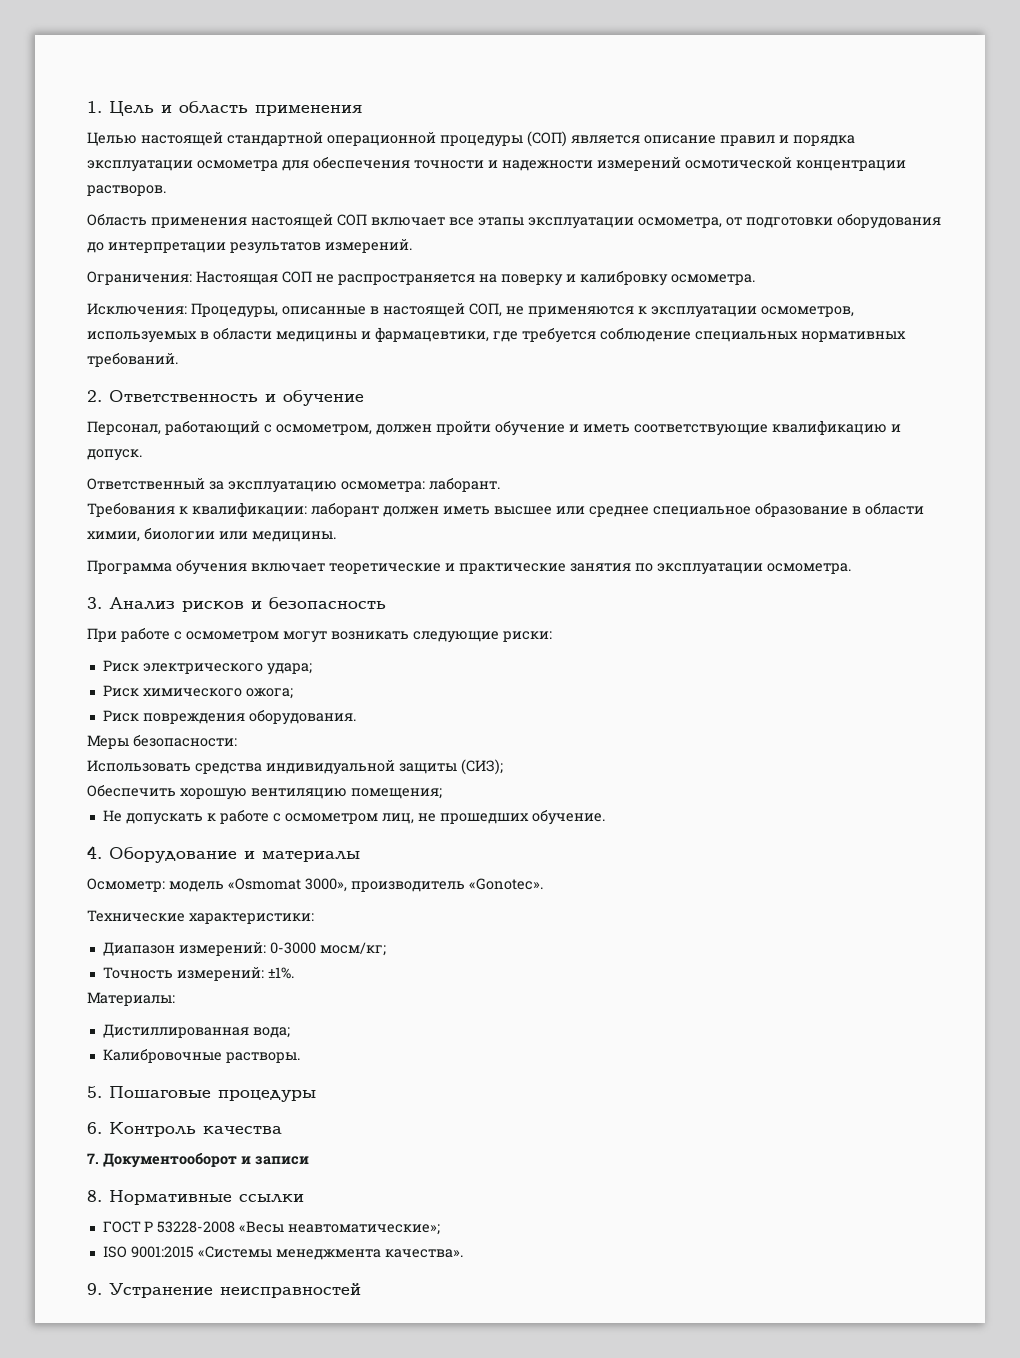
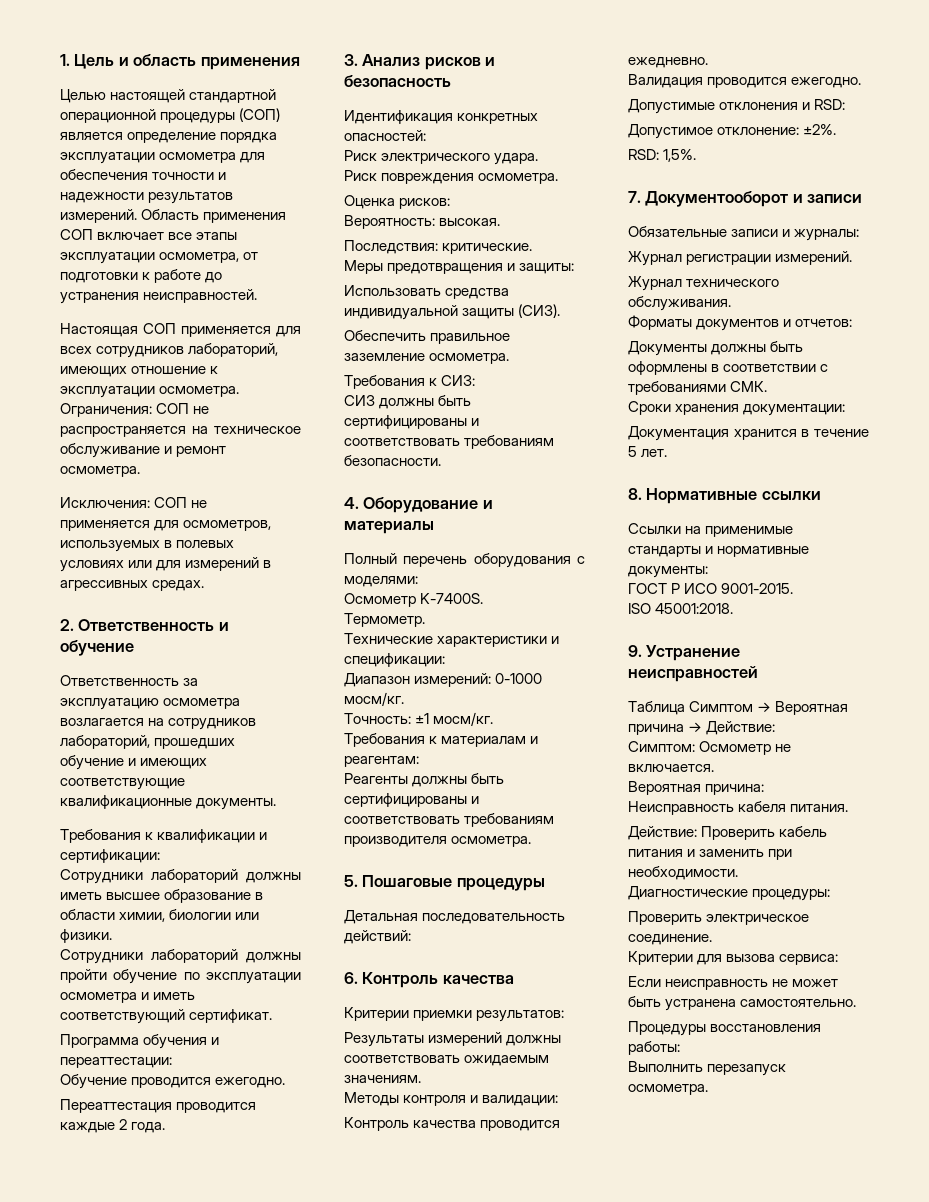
[644,135,789,146] описание правил и -> [127,132,217,143] определение
[597,157,906,171] [87,185,166,196] измерений осмотической концентрации растворов. // -> [148,192,234,204] [60,209,137,223] результатов измерений.
[251,214,333,228] настоящей -> (287, 217) none
[837,214,941,229] [87,239,412,254] [87,271,755,286] [87,303,854,318] [87,327,906,343] [87,353,178,367] [87,390,364,406] [87,420,901,436] [87,449,142,461] [87,478,500,493] [87,502,751,517] оборудования до интерпретации результатов измерений. // Ограничения: Настоящая СОП не распространяется на поверку и калибровку осмометра. // Исключения: Процедуры, описанные в настоящей СОП, не применяются к эксплуатации осмометров, используемых в области медицины и фармацевтики, где требуется соблюдение специальных нормативных требований. // 2. Ответственность и обучение // Персонал, работающий с осмометром, должен пройти обучение и иметь соответствующие квалификацию и допуск. // Ответственный за эксплуатацию осмометра: лаборант. // Требования к квалификации: лаборант должен иметь высшее или среднее специальное -> [142,269,223,283] [60,289,258,304] [60,323,301,337] [60,343,279,358] [60,366,219,377] [60,386,240,398] [60,403,210,417] [60,426,301,437] [60,443,227,458] [60,466,140,477] [60,497,208,508] [60,520,272,531] [60,540,235,552] [60,557,272,572] [60,580,205,591] [60,619,229,631] [60,640,134,656] [60,675,199,686] [60,698,241,710] [60,718,257,730] [60,735,236,749] [60,755,208,770] [60,778,185,790] [60,795,277,810] [60,829,268,843] [60,849,160,863] [60,869,301,884] [60,892,161,900] к работе до устранения неисправностей. // Настоящая СОП применяется для всех сотрудников лабораторий, имеющих отношение к эксплуатации осмометра. Ограничения: СОП не распространяется на техническое обслуживание и ремонт осмометра. // Исключения: СОП не применяется для осмометров, используемых в полевых условиях или для измерений в агрессивных средах. // 2. Ответственность и обучение // Ответственность за эксплуатацию осмометра возлагается на сотрудников лабораторий, прошедших обучение и имеющих соответствующие квалификационные документы. // Требования к квалификации и сертификации: // Сотрудники лабораторий должны иметь высшее
[252,531,336,542] [87,560,851,575] медицины. // Программа обучения включает теоретические и практические занятия по эксплуатации осмометра. -> [60,929,112,943] [60,949,301,964] [60,969,301,984] [60,992,196,1003] [60,1009,273,1024] [60,1034,220,1049] [60,1057,172,1068] [60,1074,286,1089] [60,1099,257,1113] [60,1119,166,1133] физики. // Сотрудники лабораторий должны пройти обучение по эксплуатации осмометра и иметь соответствующий сертификат. // Программа обучения и переаттестации: // Обучение проводится ежегодно. // Переаттестация проводится каждые 2 года.
[87,628,552,643] [102,660,312,675] [102,685,293,699] [102,710,356,725] [87,735,237,749] При работе с осмометром могут возникать следующие риски: // Риск электрического удара; // Риск химического ожога; // Риск повреждения оборудования. // Меры безопасности: -> [344,110,539,124] [344,130,426,141] [344,150,539,165] [344,170,559,184] [344,195,451,209] [344,215,501,229] [344,240,533,254] [344,260,575,274] Идентификация конкретных опасностей: // Риск электрического удара. // Риск повреждения осмометра. // Оценка рисков: // Вероятность: высокая. // Последствия: критические. // Меры предотвращения и защиты:
[461,759,503,775] (СИЗ); -> [518,304,561,318] (СИЗ).
[180,788,442,800] [102,810,605,825] [87,846,360,863] [87,878,543,892] [87,910,314,924] [102,942,386,956] [102,967,294,981] [87,992,175,1006] [102,1024,290,1038] [102,1049,300,1063] хорошую вентиляцию помещения; // Не допускать к работе с осмометром лиц, не прошедших обучение. // 4. Оборудование и материалы // Осмометр: модель «Osmomat 3000», производитель «Gonotec». // Технические характеристики: // Диапазон измерений: 0-3000 мосм/кг; // Точность измерений: ±1%. // Материалы: // Дистиллированная вода; // Калибровочные растворы. -> [430,333,511,344] [344,353,510,364] [344,375,476,389] [344,395,472,409] [344,415,480,429] [344,435,555,449] [344,455,441,466] [344,497,493,513] [344,521,434,534] [344,553,585,568] [344,576,418,587] [344,593,484,607] [344,613,425,627] [344,633,560,647] [344,653,445,667] [344,673,543,687] [344,692,404,706] [344,712,494,726] [344,733,539,747] [344,756,419,767] [344,773,505,787] [344,793,480,807] [344,813,555,827] [344,836,532,847] правильное заземление осмометра. // Требования к СИЗ: // СИЗ должны быть сертифицированы и соответствовать требованиям безопасности. // 4. Оборудование и материалы // Полный перечень оборудования с моделями: // Осмометр K-7400S. // Термометр. // Технические характеристики и спецификации: // Диапазон измерений: 0-1000 мосм/кг. // Точность: ±1 мосм/кг. // Требования к материалам и реагентам: // Реагенты должны быть сертифицированы и соответствовать требованиям производителя осмометра.
(316, 1095) none -> [344,910,566,924] [344,930,411,944] // Детальная последовательность действий:
[87,1152,309,1168] [87,1190,304,1205] [102,1221,440,1235] [102,1246,463,1260] [87,1283,361,1298] 7. Документооборот и записи // 8. Нормативные ссылки // ГОСТ Р 53228-2008 «Весы неавтоматические»; // ISO 9001:2015 «Системы менеджмента качества». // 9. Устранение неисправностей -> [344,1007,565,1022] [344,1032,562,1047] [344,1055,550,1066] [344,1075,421,1083] [344,1092,559,1106] [344,1117,561,1131] [628,57,708,68] [628,74,862,88] [628,99,846,114] [628,124,837,139] [628,149,697,162] [628,191,863,207] [628,226,860,241] [628,251,853,266] [628,276,780,291] [628,296,731,311] [628,315,853,331] [628,341,804,356] [628,361,829,375] [628,381,768,395] [628,401,846,416] [628,426,869,441] [628,446,668,457] [628,488,821,504] [628,523,794,537] [628,546,810,557] [628,566,708,578] [628,583,794,594] [628,603,734,614] [628,645,741,661] [628,666,758,682] [628,701,849,715] [628,721,776,735] [628,741,792,755] [628,764,714,772] [628,781,765,795] [628,801,849,815] [628,826,828,840] [628,849,793,860] [628,866,738,880] [628,886,831,901] [628,911,810,925] [628,934,712,945] [628,951,839,965] [628,976,839,990] [628,996,857,1011] [628,1021,822,1036] [628,1041,680,1055] [628,1061,787,1076] [628,1084,708,1095] Критерии приемки результатов: // Результаты измерений должны соответствовать ожидаемым значениям. // Методы контроля и валидации: // Контроль качества проводится ежедневно. // Валидация проводится ежегодно. // Допустимые отклонения и RSD: // Допустимое отклонение: ±2%. // RSD: 1,5%. // 7. Документооборот и записи // Обязательные записи и журналы: // Журнал регистрации измерений. // Журнал технического обслуживания. // Форматы документов и отчетов: // Документы должны быть оформлены в соответствии с требованиями СМК. // Сроки хранения документации: // Документация хранится в течение 5 лет. // 8. Нормативные ссылки // Ссылки на применимые стандарты и нормативные документы: // ГОСТ Р ИСО 9001-2015. // ISO 45001:2018. // 9. Устранение неисправностей // Таблица Симптом → Вероятная причина → Действие: // Симптом: Осмометр не включается. // Вероятная причина: Неисправность кабеля питания. // Действие: Проверить кабель питания и заменить при необходимости. // Диагностические процедуры: // Проверить электрическое соединение. // Критерии для вызова сервиса: // Если неисправность не может быть устранена самостоятельно. // Процедуры восстановления работы: // Выполнить перезапуск осмометра.

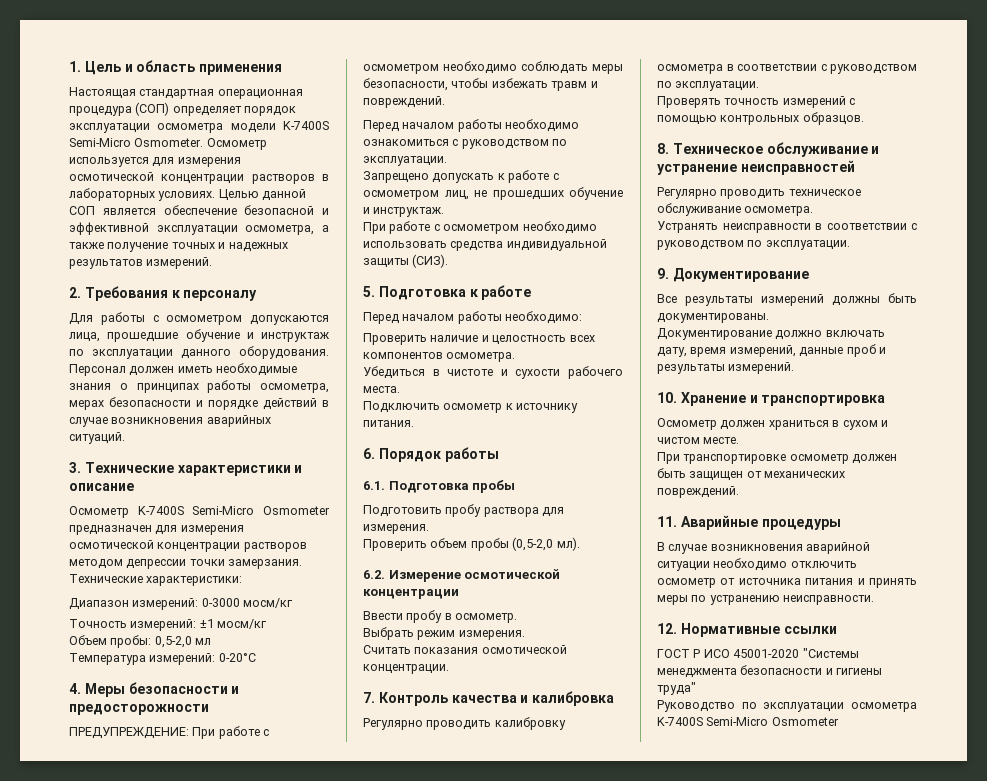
[60,89,277,103] [60,108,281,124] [60,132,278,143] [60,152,266,164] [60,169,227,180] [60,192,234,204] [60,209,287,223] [60,229,238,240] [60,252,259,264] [60,269,223,283] [60,289,258,304] [60,323,301,337] [60,343,279,358] [60,366,219,377] [60,386,240,398] [60,403,210,417] [60,426,301,437] [60,443,227,458] [60,466,140,477] [60,497,208,508] [60,520,272,531] [60,540,235,552] [60,557,272,572] [60,580,205,591] [60,619,229,631] [60,640,134,656] [60,675,199,686] [60,698,241,710] [60,718,257,730] [60,735,236,749] [60,755,208,770] [60,778,185,790] [60,795,277,810] [60,829,268,843] [60,849,160,863] [60,869,301,884] [60,889,264,903] [60,909,260,922] [60,929,112,943] [60,949,301,964] [60,969,301,984] [60,992,196,1003] [60,1009,273,1024] [60,1034,220,1049] [60,1057,172,1068] [60,1074,286,1089] [60,1099,257,1113] [60,1119,166,1133] [344,54,496,70] [344,75,451,87] [344,110,539,124] [344,130,426,141] [344,150,539,165] [344,170,559,184] [344,195,451,209] [344,215,501,229] [344,240,533,254] [344,260,575,274] [344,285,510,299] [344,304,561,320] [344,330,511,344] [344,353,510,364] [344,375,476,389] [344,395,472,409] [344,415,480,429] [344,435,555,449] [344,455,441,466] [344,497,493,513] [344,521,434,534] [344,553,585,568] [344,576,418,587] [344,593,484,607] [344,613,425,627] [344,633,560,647] [344,653,445,667] [344,673,543,687] [344,692,404,706] [344,712,494,726] [344,733,539,747] [344,756,419,767] [344,773,505,787] [344,793,480,807] [344,813,555,827] [344,836,532,847] [344,875,545,891] [344,910,566,924] [344,930,411,944] [344,972,514,988] [344,1007,565,1022] [344,1032,562,1047] [344,1055,550,1066] [344,1075,421,1083] [344,1092,559,1106] [344,1117,561,1131] [628,57,708,68] [628,74,862,88] [628,99,846,114] [628,124,837,139] [628,149,697,162] [628,191,863,207] [628,226,860,241] [628,251,853,266] [628,276,780,291] [628,296,731,311] [628,315,853,331] [628,341,804,356] [628,361,829,375] [628,381,768,395] [628,401,846,416] [628,426,869,441] [628,446,668,457] [628,488,821,504] [628,523,794,537] [628,546,810,557] [628,566,708,578] [628,583,794,594] [628,603,734,614] [628,645,741,661] [628,666,758,682] [628,701,849,715] [628,721,776,735] [628,741,792,755] [628,764,714,772] [628,781,765,795] [628,801,849,815] [628,826,828,840] [628,849,793,860] [628,866,738,880] [628,886,831,901] [628,911,810,925] [628,934,712,945] [628,951,839,965] [628,976,839,990] [628,996,857,1011] [628,1021,822,1036] [628,1041,680,1055] [628,1061,787,1076] [628,1084,708,1095] Целью настоящей стандартной операционной процедуры (СОП) является определение порядка эксплуатации осмометра для обеспечения точности и надежности результатов измерений. Область применения СОП включает все этапы эксплуатации осмометра, от подготовки к работе до устранения неисправностей. // Настоящая СОП применяется для всех сотрудников лабораторий, имеющих отношение к эксплуатации осмометра. Ограничения: СОП не распространяется на техническое обслуживание и ремонт осмометра. // Исключения: СОП не применяется для осмометров, используемых в полевых условиях или для измерений в агрессивных средах. // 2. Ответственность и обучение // Ответственность за эксплуатацию осмометра возлагается на сотрудников лабораторий, прошедших обучение и имеющих соответствующие квалификационные документы. // Требования к квалификации и сертификации: // Сотрудники лабораторий должны иметь высшее образование в области химии, биологии или физики. // Сотрудники лабораторий должны пройти обучение по эксплуатации осмометра и иметь соответствующий сертификат. // Программа обучения и переаттестации: // Обучение проводится ежегодно. // Переаттестация проводится каждые 2 года. // 3. Анализ рисков и безопасность // Идентификация конкретных опасностей: // Риск электрического удара. // Риск повреждения осмометра. // Оценка рисков: // Вероятность: высокая. // Последствия: критические. // Меры предотвращения и защиты: // Использовать средства индивидуальной защиты (СИЗ). // Обеспечить правильное заземление осмометра. // Требования к СИЗ: // СИЗ должны быть сертифицированы и соответствовать требованиям безопасности. // 4. Оборудование и материалы // Полный перечень оборудования с моделями: // Осмометр K-7400S. // Термометр. // Технические характеристики и спецификации: // Диапазон измерений: 0-1000 мосм/кг. // Точность: ±1 мосм/кг. // Требования к материалам и реагентам: // Реагенты должны быть сертифицированы и соответствовать требованиям производителя осмометра. // 5. Пошаговые процедуры // Детальная последовательность действий: // 6. Контроль качества // Критерии приемки результатов: // Результаты измерений должны соответствовать ожидаемым значениям. // Методы контроля и валидации: // Контроль качества проводится ежедневно. // Валидация проводится ежегодно. // Допустимые отклонения и RSD: // Допустимое отклонение: ±2%. // RSD: 1,5%. // 7. Документооборот и записи // Обязательные записи и журналы: // Журнал регистрации измерений. // Журнал технического обслуживания. // Форматы документов и отчетов: // Документы должны быть оформлены в соответствии с требованиями СМК. // Сроки хранения документации: // Документация хранится в течение 5 лет. // 8. Нормативные ссылки // Ссылки на применимые стандарты и нормативные документы: // ГОСТ Р ИСО 9001-2015. // ISO 45001:2018. // 9. Устранение неисправностей // Таблица Симптом → Вероятная причина → Действие: // Симптом: Осмометр не включается. // Вероятная причина: Неисправность кабеля питания. // Действие: Проверить кабель питания и заменить при необходимости. // Диагностические процедуры: // Проверить электрическое соединение. // Критерии для вызова сервиса: // Если неисправность не может быть устранена самостоятельно. // Процедуры восстановления работы: // Выполнить перезапуск осмометра. -> [69,87,303,99] [69,102,297,116] [69,121,329,133] [69,138,267,150] [69,157,241,167] [69,172,329,184] [69,188,307,201] [69,205,329,215] [69,222,329,235] [69,242,288,252] [69,257,213,269] [69,286,258,301] [69,312,329,325] [69,329,330,342] [69,346,329,359] [69,363,298,376] [69,380,329,393] [69,397,329,410] [69,415,271,427] [69,432,125,444] [69,462,303,476] [69,483,134,491] [69,506,330,518] [69,525,244,535] [69,540,307,552] [69,559,303,569] [69,574,243,586] [69,598,294,610] [69,619,268,631] [69,635,212,648] [69,653,256,665] [69,682,240,697] [69,704,209,715] [69,726,270,739] [363,61,623,74] [363,78,598,91] [363,96,445,108] [363,119,580,132] [363,139,568,149] [363,156,447,166] [363,170,559,183] [363,187,623,200] [363,207,445,217] [363,221,597,234] [363,239,607,251] [363,254,449,268] [363,285,532,300] [363,311,583,324] [363,333,595,345] [363,352,516,362] [363,366,623,379] [363,386,400,393] [363,401,579,413] [363,420,414,427] [363,447,499,462] [363,480,516,493] [363,504,565,517] [363,524,429,534] [363,537,580,551] [363,569,561,582] [363,589,459,599] [363,610,518,623] [363,627,525,640] [363,645,567,654] [363,664,449,674] [363,691,615,706] [363,717,566,730] [657,64,917,74] [657,81,760,91] [657,96,856,108] [657,112,864,125] [657,142,880,157] [657,160,855,175] [657,187,861,199] [657,203,814,216] [657,221,917,233] [657,240,850,250] [657,268,809,282] [657,293,917,306] [657,313,769,323] [657,328,885,340] [657,344,886,357] [657,362,795,374] [657,392,886,406] [657,418,888,430] [657,437,740,444] [657,452,898,464] [657,468,846,481] [657,486,739,498] [657,515,841,530] [657,542,871,554] [657,558,857,571] [657,578,917,588] [657,595,875,605] [657,623,837,637] [657,648,859,658] [657,665,883,678] [657,682,696,695] [657,700,917,712] [657,717,839,726] Настоящая стандартная операционная процедура (СОП) определяет порядок эксплуатации осмометра модели K-7400S Semi-Micro Osmometer. Осмометр используется для измерения осмотической концентрации растворов в лабораторных условиях. Целью данной СОП является обеспечение безопасной и эффективной эксплуатации осмометра, а также получение точных и надежных результатов измерений. // 2. Требования к персоналу // Для работы с осмометром допускаются лица, прошедшие обучение и инструктаж по эксплуатации данного оборудования. Персонал должен иметь необходимые знания о принципах работы осмометра, мерах безопасности и порядке действий в случае возникновения аварийных ситуаций. // 3. Технические характеристики и описание // Осмометр K-7400S Semi-Micro Osmometer предназначен для измерения осмотической концентрации растворов методом депрессии точки замерзания. Технические характеристики: // Диапазон измерений: 0-3000 мосм/кг // Точность измерений: ±1 мосм/кг // Объем пробы: 0,5-2,0 мл // Температура измерений: 0-20°C // 4. Меры безопасности и предосторожности // ПРЕДУПРЕЖДЕНИЕ: При работе с осмометром необходимо соблюдать меры безопасности, чтобы избежать травм и повреждений. // Перед началом работы необходимо ознакомиться с руководством по эксплуатации. // Запрещено допускать к работе с осмометром лиц, не прошедших обучение и инструктаж. // При работе с осмометром необходимо использовать средства индивидуальной защиты (СИЗ). // 5. Подготовка к работе // Перед началом работы необходимо: // Проверить наличие и целостность всех компонентов осмометра. // Убедиться в чистоте и сухости рабочего места. // Подключить осмометр к источнику питания. // 6. Порядок работы // 6.1. Подготовка пробы // Подготовить пробу раствора для измерения. // Проверить объем пробы (0,5-2,0 мл). // 6.2. Измерение осмотической концентрации // Ввести пробу в осмометр. // Выбрать режим измерения. // Считать показания осмотической концентрации. // 7. Контроль качества и калибровка // Регулярно проводить калибровку осмометра в соответствии с руководством по эксплуатации. // Проверять точность измерений с помощью контрольных образцов. // 8. Техническое обслуживание и устранение неисправностей // Регулярно проводить техническое обслуживание осмометра. // Устранять неисправности в соответствии с руководством по эксплуатации. // 9. Документирование // Все результаты измерений должны быть документированы. // Документирование должно включать дату, время измерений, данные проб и результаты измерений. // 10. Хранение и транспортировка // Осмометр должен храниться в сухом и чистом месте. // При транспортировке осмометр должен быть защищен от механических повреждений. // 11. Аварийные процедуры // В случае возникновения аварийной ситуации необходимо отключить осмометр от источника питания и принять меры по устранению неисправности. // 12. Нормативные ссылки // ГОСТ Р ИСО 45001-2020 "Системы менеджмента безопасности и гигиены труда" // Руководство по эксплуатации осмометра K-7400S Semi-Micro Osmometer

